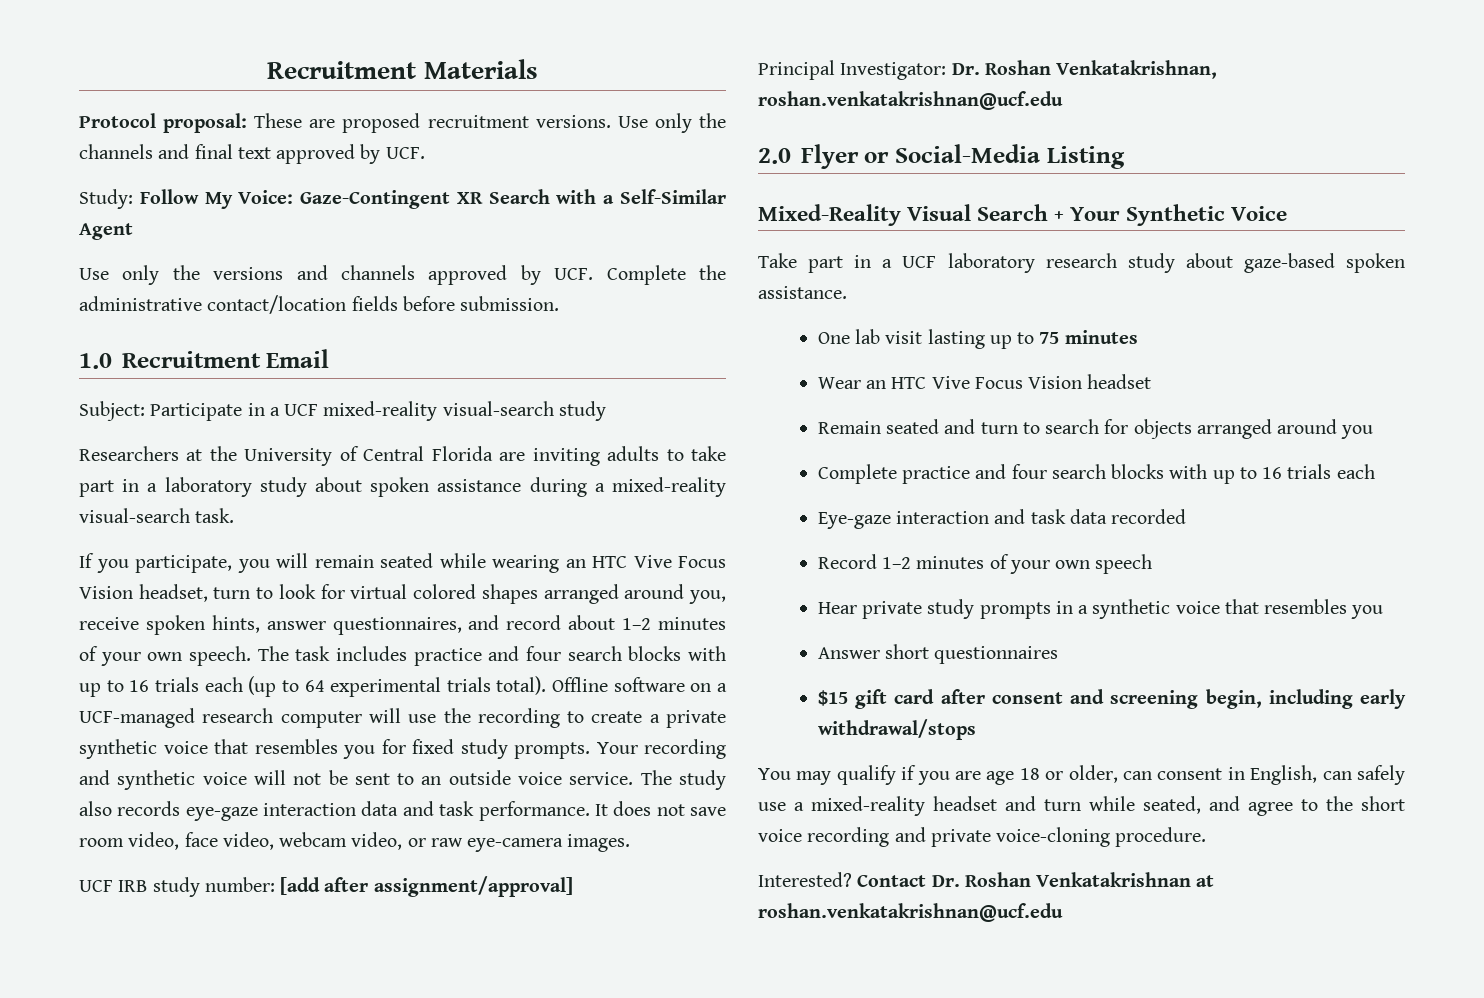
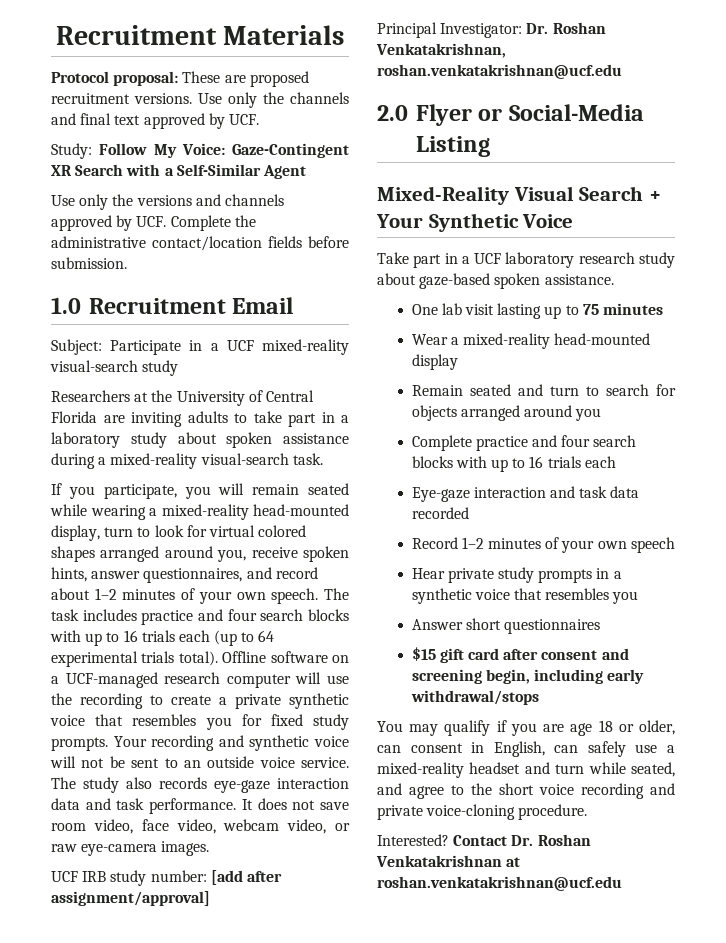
[565,555,726,568] [79,584,208,602] an HTC Vive Focus Vision headset, -> [149,504,349,520] [51,525,100,541] a mixed-reality head-mounted display,
[866,374,1152,389] an HTC Vive Focus Vision headset -> [450,333,651,349] [411,354,458,370] a mixed-reality head-mounted display

